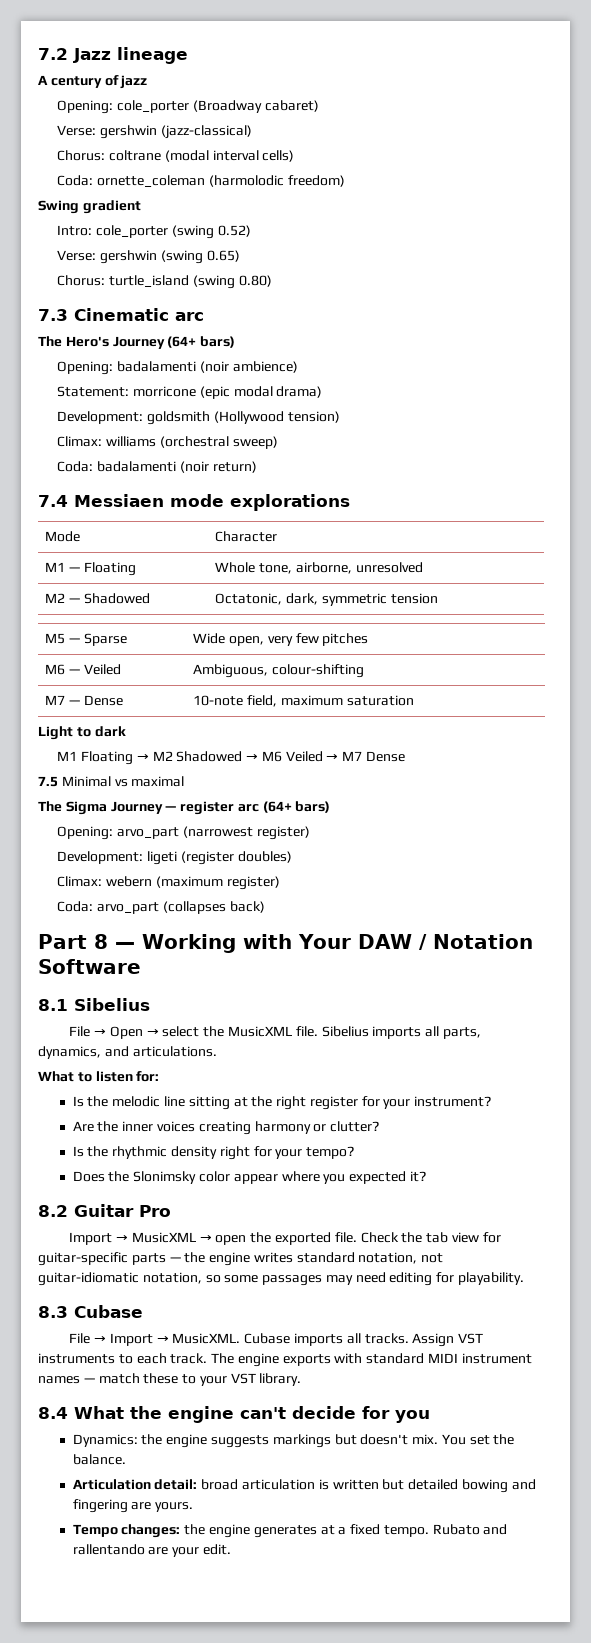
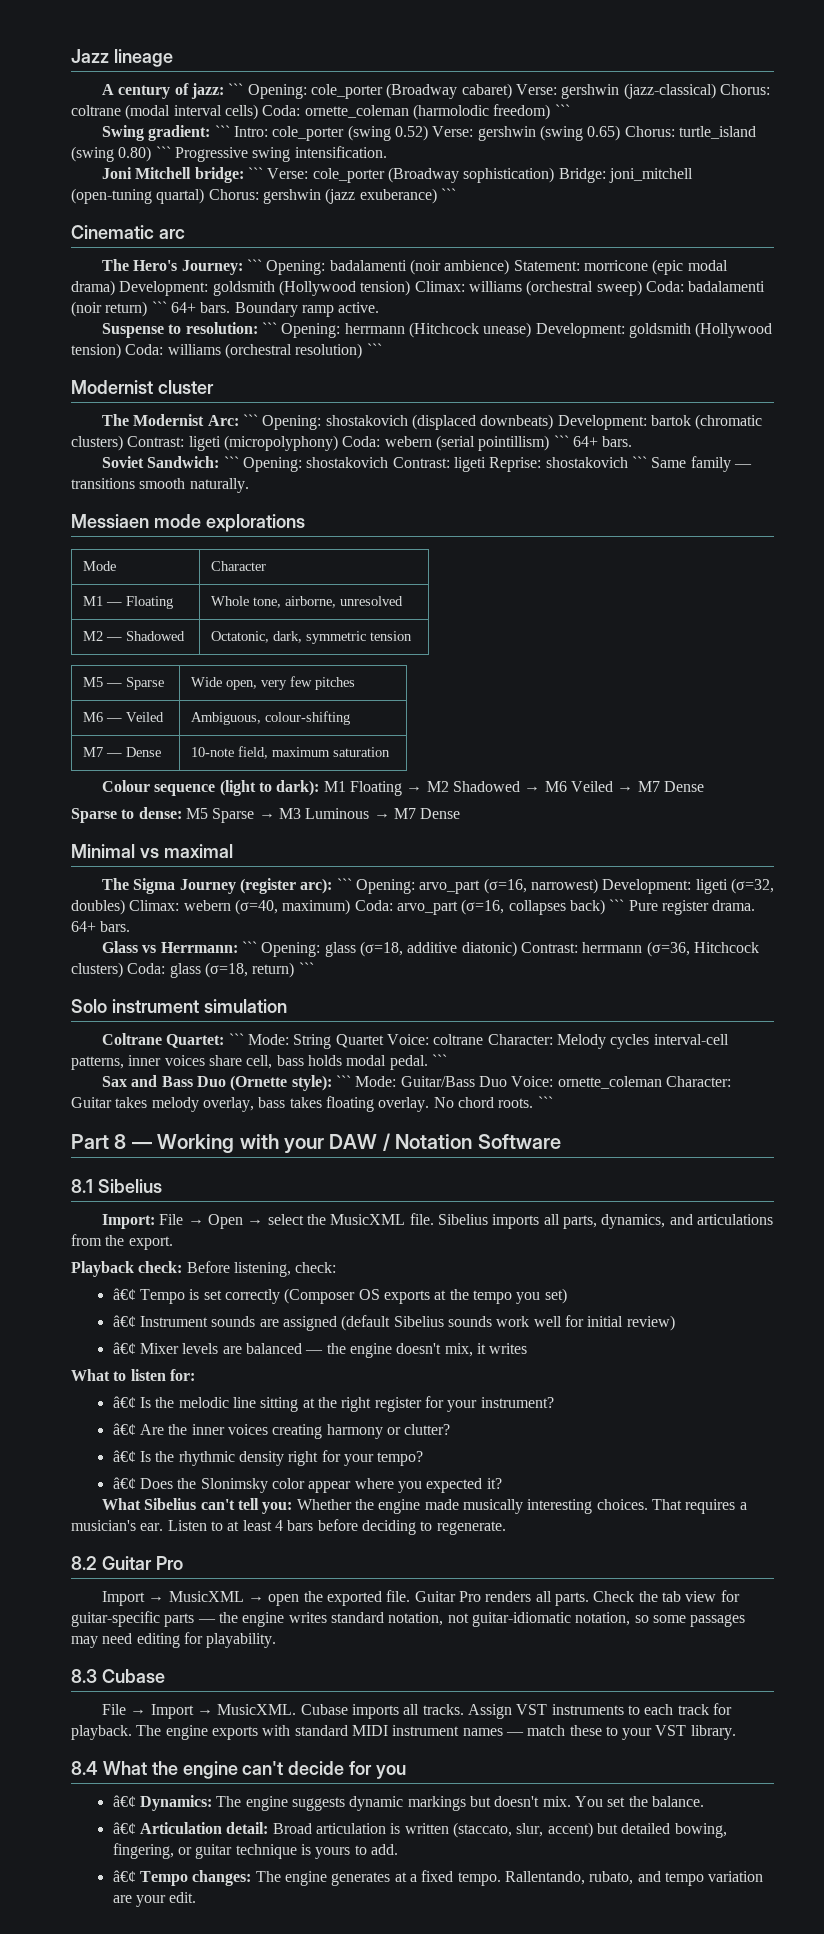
[38,48,68,60] 7.2 -> (71, 56) none
[120,75,148,89] jazz // -> [191,83,244,99] jazz: ```
(319, 106) // -> (512, 91) none
(252, 132) // -> (716, 91) none
(295, 156) // -> (258, 112) none
(345, 181) none -> [554,104,570,116] ```
[82,200,141,214] gradient // -> [148,125,230,141] gradient: ```
(251, 231) // -> (429, 133) none
(240, 256) // -> (621, 133) none
[38,309,68,321] // 7.3 -> [155,146,387,162] [102,167,694,183] [71,188,456,204] ``` Progressive swing intensification. // Joni Mitchell bridge: ``` Verse: cole_porter (Broadway sophistication) Bridge: joni_mitchell (open-tuning quartal) Chorus: gershwin (jazz exuberance) ``` //
[112,336,236,349] Journey (64+ bars) // -> [181,259,263,275] Journey: ```
(298, 367) // -> (510, 267) none
[57,411,340,425] // Development: goldsmith (Hollywood tension) // -> [119,280,411,296] Development: goldsmith (Hollywood tension)
(278, 442) // -> (642, 288) none
[38,495,68,507] // 7.4 -> [151,301,380,317] [102,322,773,338] [71,343,382,359] [71,380,214,394] [102,414,763,430] [71,435,633,451] [102,456,752,472] [71,478,249,493] ``` 64+ bars. Boundary ramp active. // Suspense to resolution: ``` Opening: herrmann (Hitchcock unease) Development: goldsmith (Hollywood tension) Coda: williams (orchestral resolution) ``` // Modernist cluster // The Modernist Arc: ``` Opening: shostakovich (displaced downbeats) Development: bartok (chromatic clusters) Contrast: ligeti (micropolyphony) Coda: webern (serial pointillism) ``` 64+ bars. // Soviet Sandwich: ``` Opening: shostakovich Contrast: ligeti Reprise: shostakovich ``` Same family — transitions smooth naturally. //
[38,726,126,740] Light to dark // -> [102,780,320,796] Colour sequence (light to dark):
[38,776,58,787] 7.5 -> [71,807,461,823] Sparse to dense: M5 Sparse → M3 Luminous → M7 Dense //
[165,801,331,815] [57,826,310,840] — register arc (64+ bars) // Opening: arvo_part (narrowest register) // -> [240,878,599,894] (register arc): ``` Opening: arvo_part (σ=16, narrowest)
[180,851,234,865] (register -> [730,878,774,894] (σ=32,
(292, 857) // -> (125, 907) none
[155,876,280,890] [57,901,265,914] (maximum register) // Coda: arvo_part (collapses back) -> [234,899,756,915] [71,921,131,932] [102,941,759,957] [71,962,314,978] [71,999,287,1013] [102,1033,729,1049] [71,1054,447,1070] [102,1075,731,1091] [71,1096,553,1112] (σ=40, maximum) Coda: arvo_part (σ=16, collapses back) ``` Pure register drama. 64+ bars. // Glass vs Herrmann: ``` Opening: glass (σ=18, additive diatonic) Contrast: herrmann (σ=36, Hitchcock clusters) Coda: glass (σ=18, return) ``` // Solo instrument simulation // Coltrane Quartet: ``` Mode: String Quartet Voice: coltrane Character: Melody cycles interval-cell patterns, inner voices share cell, bass holds modal pedal. ``` // Sax and Bass Duo (Ornette style): ``` Mode: Guitar/Bass Duo Voice: ornette_coleman Character: Guitar takes melody overlay, bass takes floating overlay. No chord roots. ```
[297,934,351,949] Your -> [284,1138,324,1154] your
(150, 1004) none -> [102,1214,156,1229] Import:
[132,1046,217,1057] articulations. -> [696,1214,773,1225] [71,1234,173,1250] [71,1261,337,1277] [112,1288,567,1304] [112,1315,675,1331] [112,1342,528,1358] articulations from the export. // Playback check: Before listening, check: // â€¢ Tempo is set correctly (Composer OS exports at the tempo you set) // â€¢ Instrument sounds are assigned (default Sibelius sounds work well for initial review) // â€¢ Mixer levels are balanced — the engine doesn't mix, it writes
(160, 1076) none -> [112,1396,136,1408] â€¢
(492, 1101) none -> [112,1423,136,1435] â€¢
(380, 1126) none -> [112,1450,136,1462] â€¢
(355, 1152) none -> [112,1477,136,1489] â€¢
(426, 1176) none -> [102,1498,747,1514] [71,1519,506,1535] // What Sibelius can't tell you: Whether the engine made musically interesting choices. That requires a musician's ear. Listen to at least 4 bars before deciding to regenerate.
(357, 1237) none -> [414,1591,589,1606] Guitar Pro renders all parts.
[170,1353,208,1364] track. -> [677,1703,732,1715] [71,1725,132,1740] track for playback.
[72,1434,163,1447] Dynamics: the -> [112,1795,242,1811] â€¢ Dynamics: The
(269, 1441) none -> [349,1796,404,1811] dynamic
(126, 1459) none -> [112,1822,136,1834] â€¢
[201,1479,239,1490] broad -> [272,1823,312,1834] Broad
[382,1479,536,1493] [72,1499,194,1513] but detailed bowing and fingering are yours. // -> [452,1822,727,1838] [112,1843,398,1859] [112,1870,136,1882] (staccato, slur, accent) but detailed bowing, fingering, or guitar technique is yours to add. // â€¢
[184,1524,206,1535] the -> [255,1871,281,1882] The
[432,1524,508,1535] [72,1544,145,1555] Rubato and rallentando -> [504,1871,764,1886] Rallentando, rubato, and tempo variation

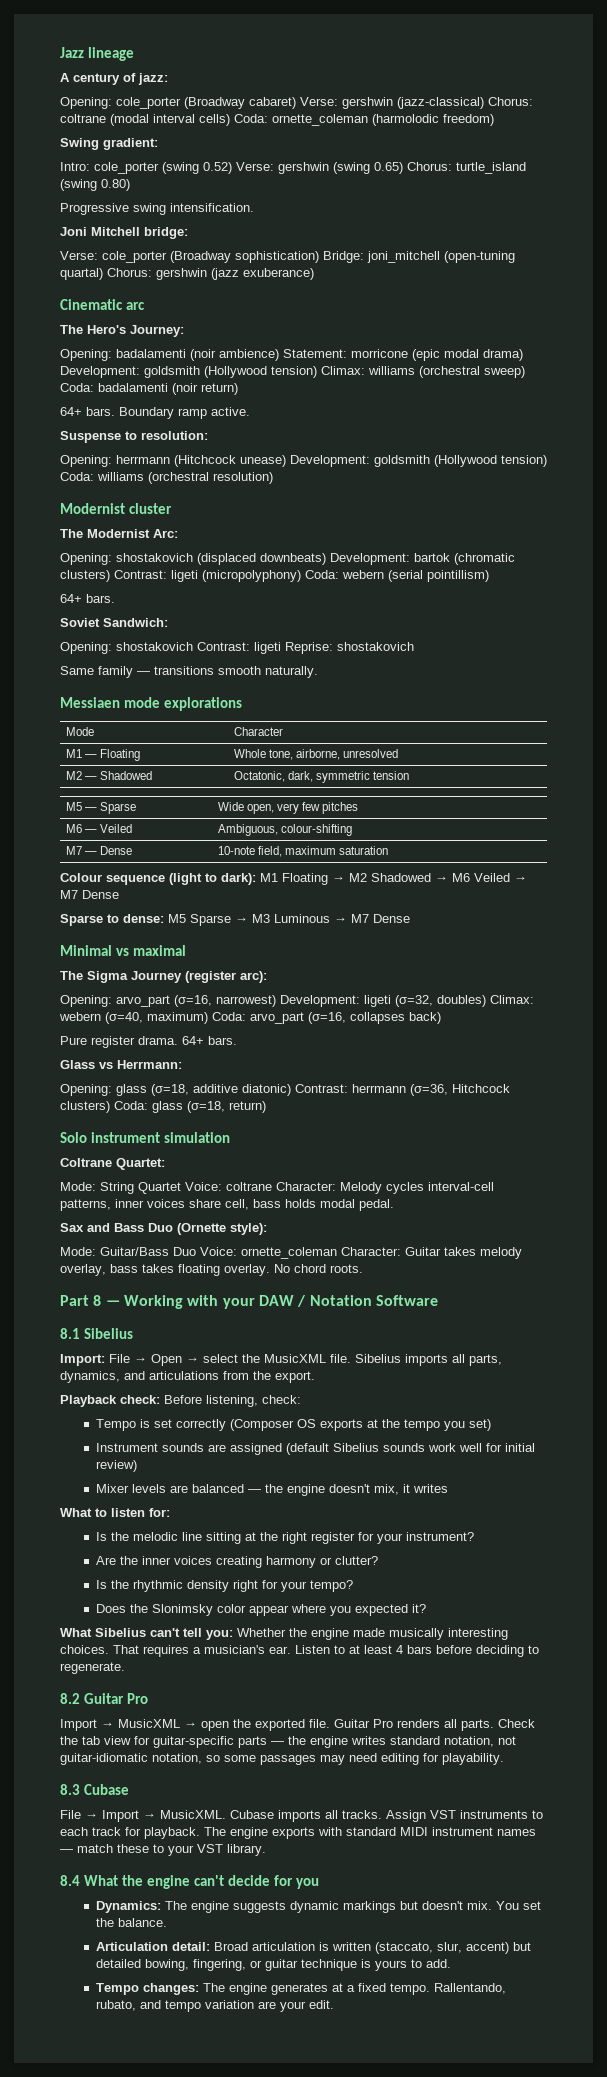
[228,83,244,95] ``` -> (168, 79) //
[554,104,570,116] ``` -> (494, 120) none
[214,125,230,137] ``` -> (158, 144) //
[155,146,171,158] ``` -> (130, 185) //
[248,167,264,179] ``` -> (188, 233) //
[440,188,456,200] ``` -> (314, 274) none
[247,259,263,271] ``` -> (184, 331) //
[151,301,167,313] ``` -> (238, 389) //
[262,322,278,334] ``` -> (208, 435) //
[366,343,382,355] ``` -> (273, 478) none
[243,414,259,426] ``` -> (178, 533) //
[553,435,569,447] ``` -> (489, 576) //
[223,456,239,468] ``` -> (168, 622) //
[632,456,648,468] ``` -> (414, 646) //
[336,878,352,890] ``` -> (267, 977) //
[609,899,625,911] ``` -> (441, 1018) //
[242,941,258,953] ``` -> (182, 1064) //
[298,962,314,974] ``` -> (266, 1107) none
[228,1033,244,1045] ``` -> (165, 1164) //
[431,1054,447,1066] ``` -> (394, 1205) none
[336,1075,352,1087] ``` -> (267, 1229) //
[537,1096,553,1108] ``` -> (363, 1268) none
[112,1288,136,1300] â€¢ -> (301, 1399) none
[112,1315,136,1327] â€¢ -> (491, 1425) none
[112,1342,136,1354] â€¢ -> (137, 1466) none
[112,1396,136,1408] â€¢ -> (170, 1512) none
[112,1423,136,1435] â€¢ -> (474, 1536) none
[112,1450,136,1462] â€¢ -> (378, 1560) none
[112,1477,136,1489] â€¢ -> (353, 1586) none
[112,1795,136,1807] â€¢ -> (320, 1883) none
[112,1822,136,1834] â€¢ -> (167, 1922) none
[112,1870,136,1882] â€¢ -> (451, 1963) none

